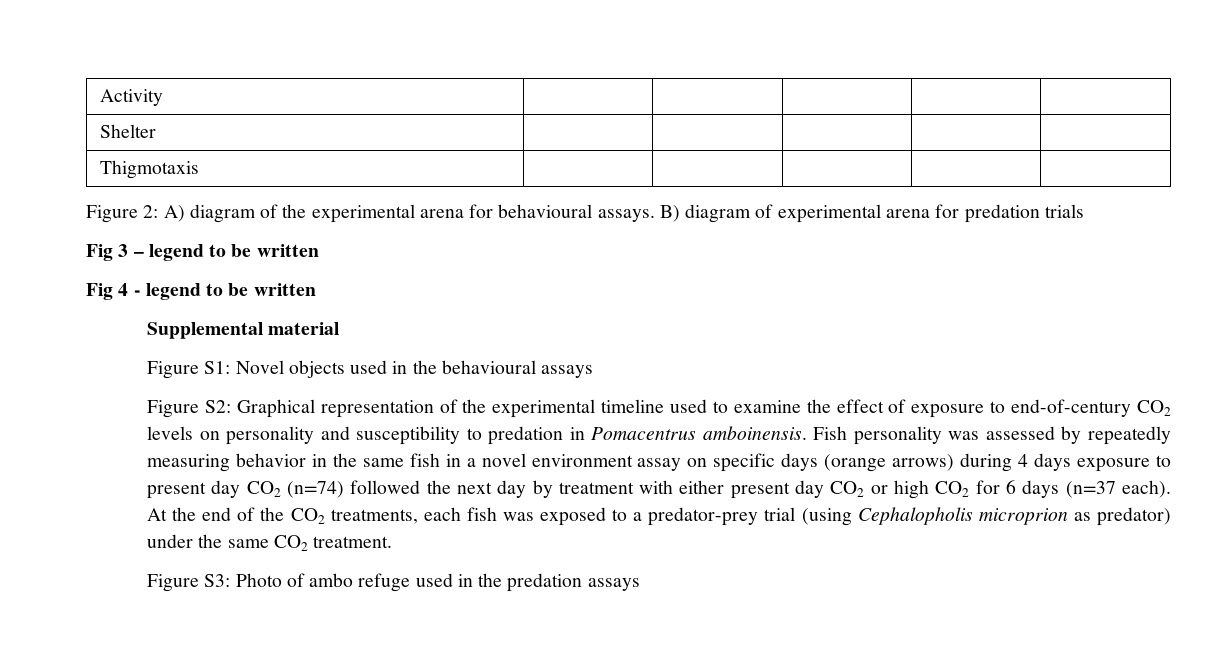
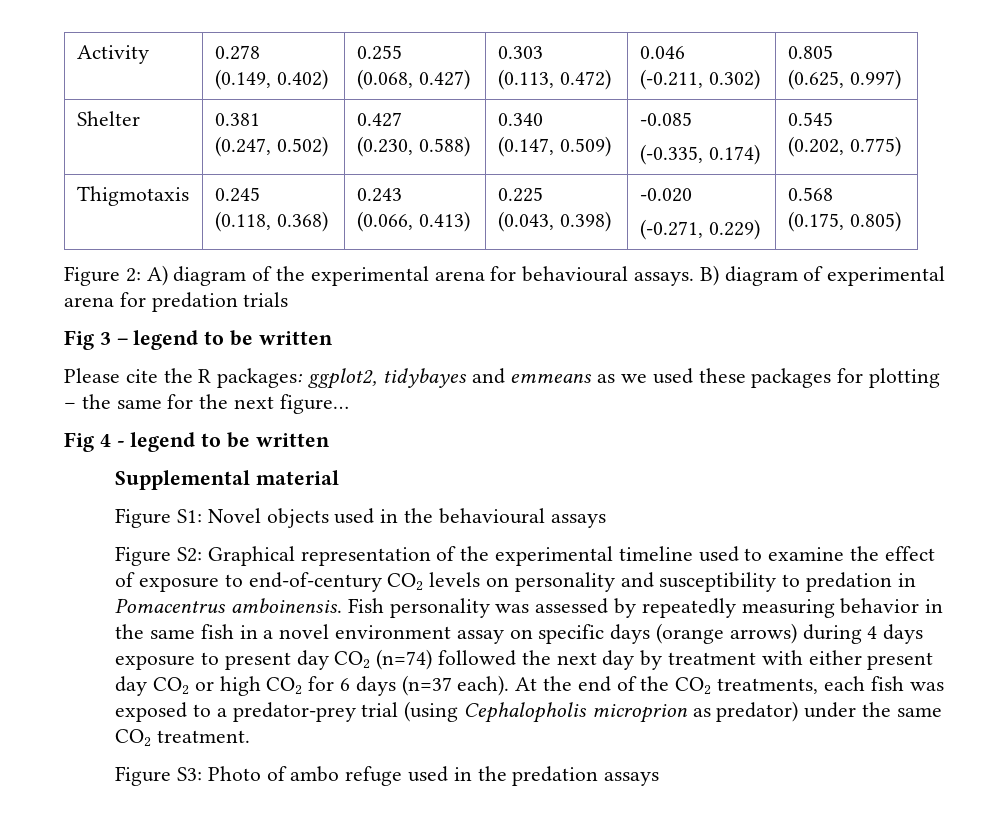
[100,124,157,138] [100,160,200,179] | | | | // Shelter | | | | | // Thigmotaxis | | | | | -> [214,45,260,60] [214,69,328,90] [356,45,402,60] [356,69,470,90] [497,46,543,59] [497,69,611,90] [639,46,685,59] [639,69,760,90] [787,45,833,59] [787,69,901,90] [76,111,140,126] [214,113,260,126] [214,136,328,157] [356,112,402,127] [356,136,470,157] [497,113,543,126] [497,136,611,157] [639,112,692,126] [639,144,760,165] [787,112,833,126] [787,136,901,157] [76,186,189,206] [214,187,260,202] [214,211,328,232] [356,188,402,202] [356,211,470,232] [497,187,543,202] [497,211,611,232] [639,188,692,202] [639,219,760,240] [787,187,833,201] [787,211,901,232] 0.278 // (0.149, 0.402) | 0.255 // (0.068, 0.427) | 0.303 // (0.113, 0.472) | 0.046 // (-0.211, 0.302) | 0.805 // (0.625, 0.997) // Shelter | 0.381 // (0.247, 0.502) | 0.427 // (0.230, 0.588) | 0.340 // (0.147, 0.509) | -0.085 // (-0.335, 0.174) | 0.545 // (0.202, 0.775) // Thigmotaxis | 0.245 // (0.118, 0.368) | 0.243 // (0.066, 0.413) | 0.225 // (0.043, 0.398) | -0.020 // (-0.271, 0.229) | 0.568 // (0.175, 0.805)
(319, 250) none -> [64,368,941,389] [64,394,349,414] // Please cite the R packages: ggplot2, tidybayes and emmeans as we used these packages for plotting – the same for the next figure…

